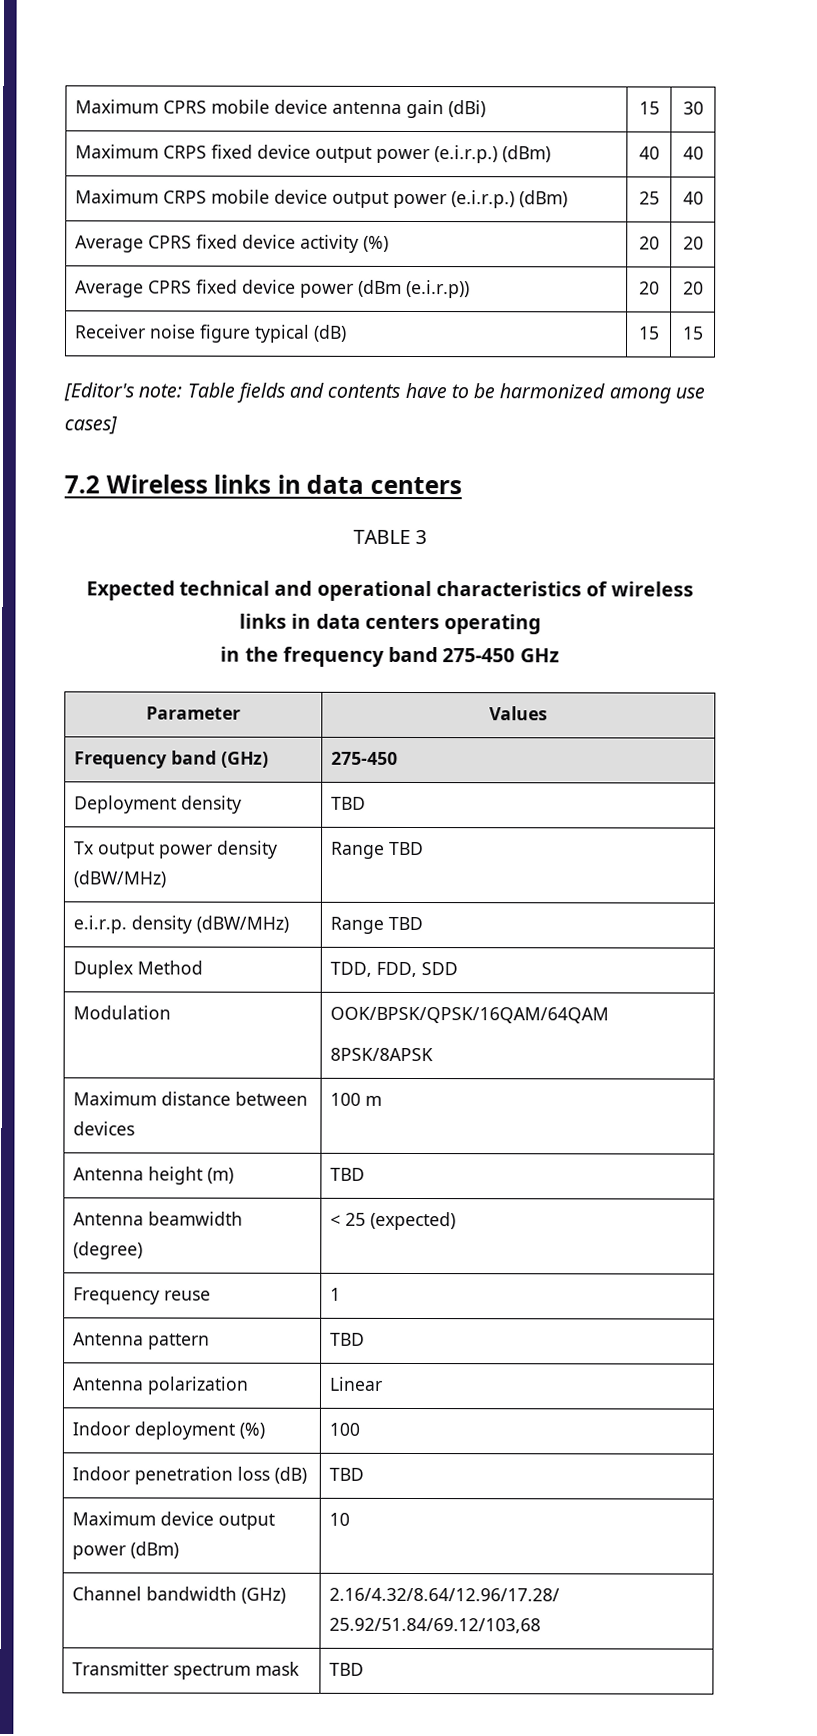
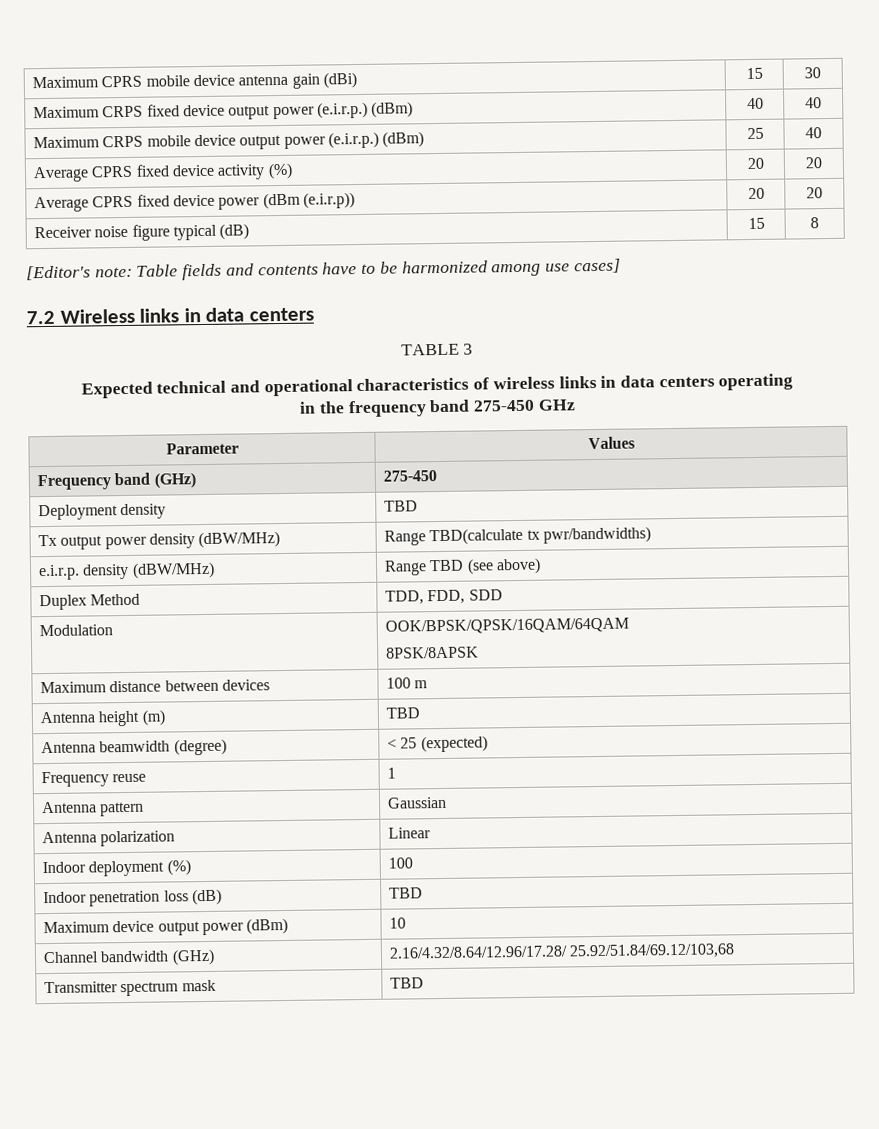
[682,326,704,340] 15 -> [810,217,819,229] 8
[389,841,425,856] TBD -> [429,526,651,546] TBD(calculate tx pwr/bandwidths)
(424, 923) none -> [466,557,541,575] (see above)
[330,1332,366,1346] TBD -> [386,796,447,809] Gaussian

